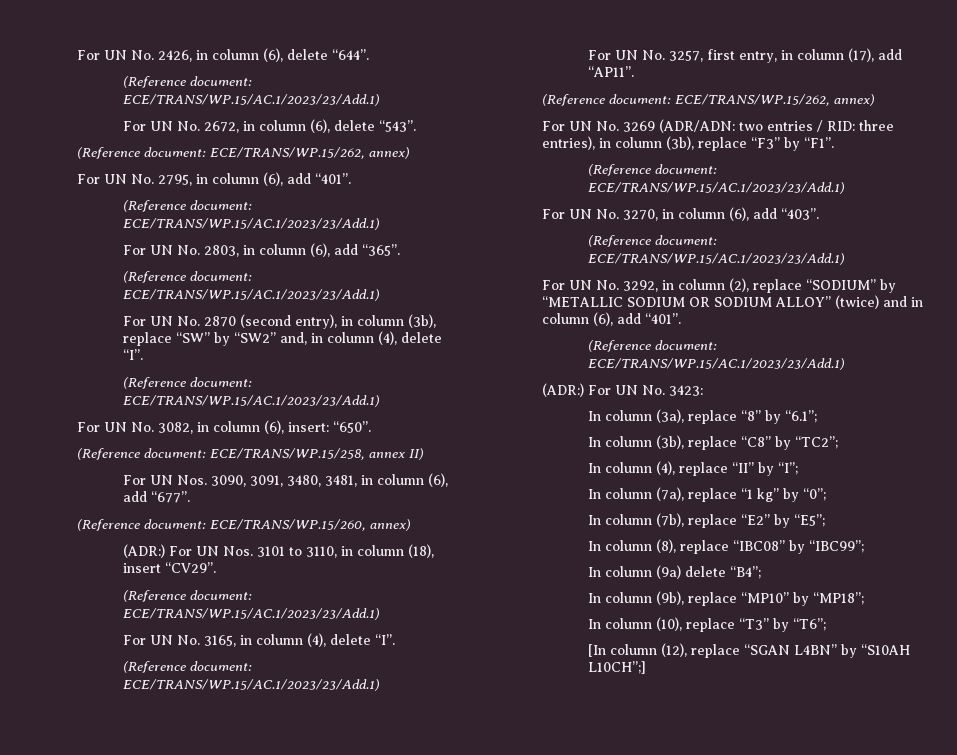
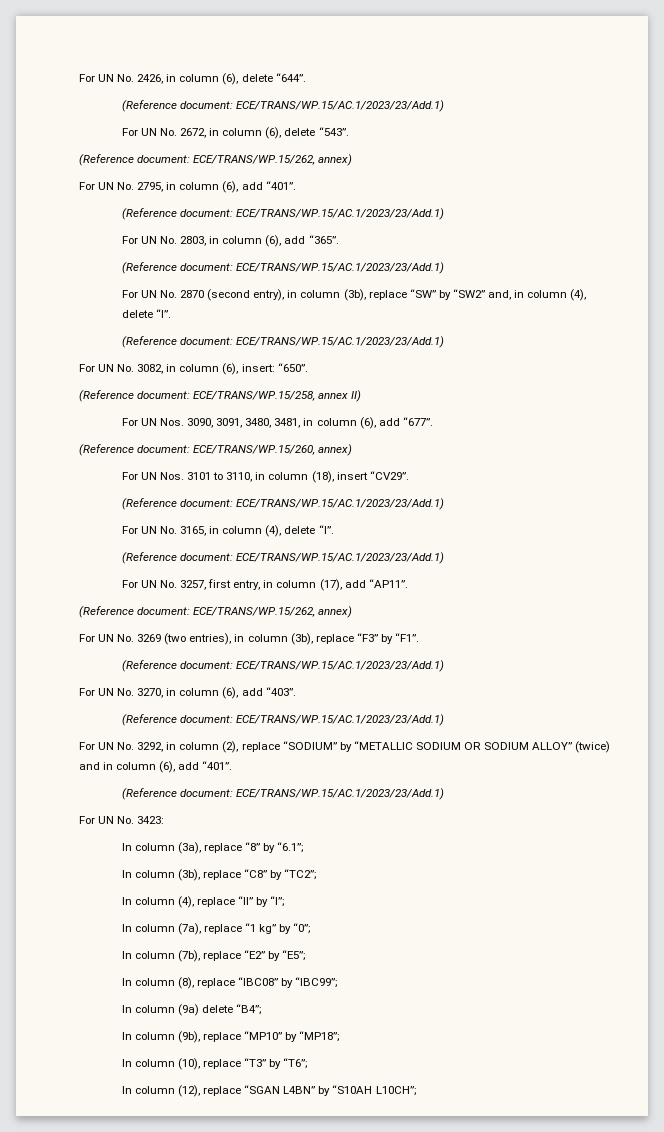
[122,544,165,558] (ADR:) -> (353, 450) none
[659,119,895,133] (ADR/ADN: two entries / RID: three -> [164,633,187,645] (two
[542,383,585,397] (ADR:) -> (444, 794) none
[587,644,606,657] [In -> [121,1086,132,1094] In
[587,661,646,674] L10CH”;] -> [375,1086,417,1096] L10CH”;

